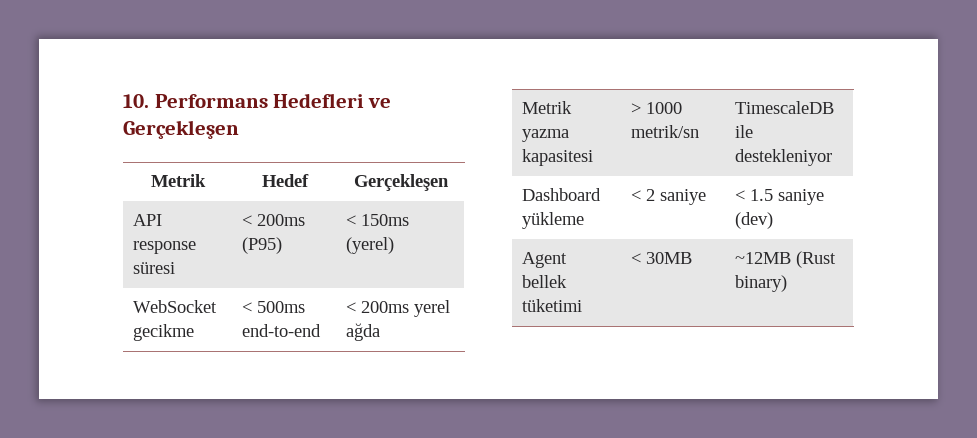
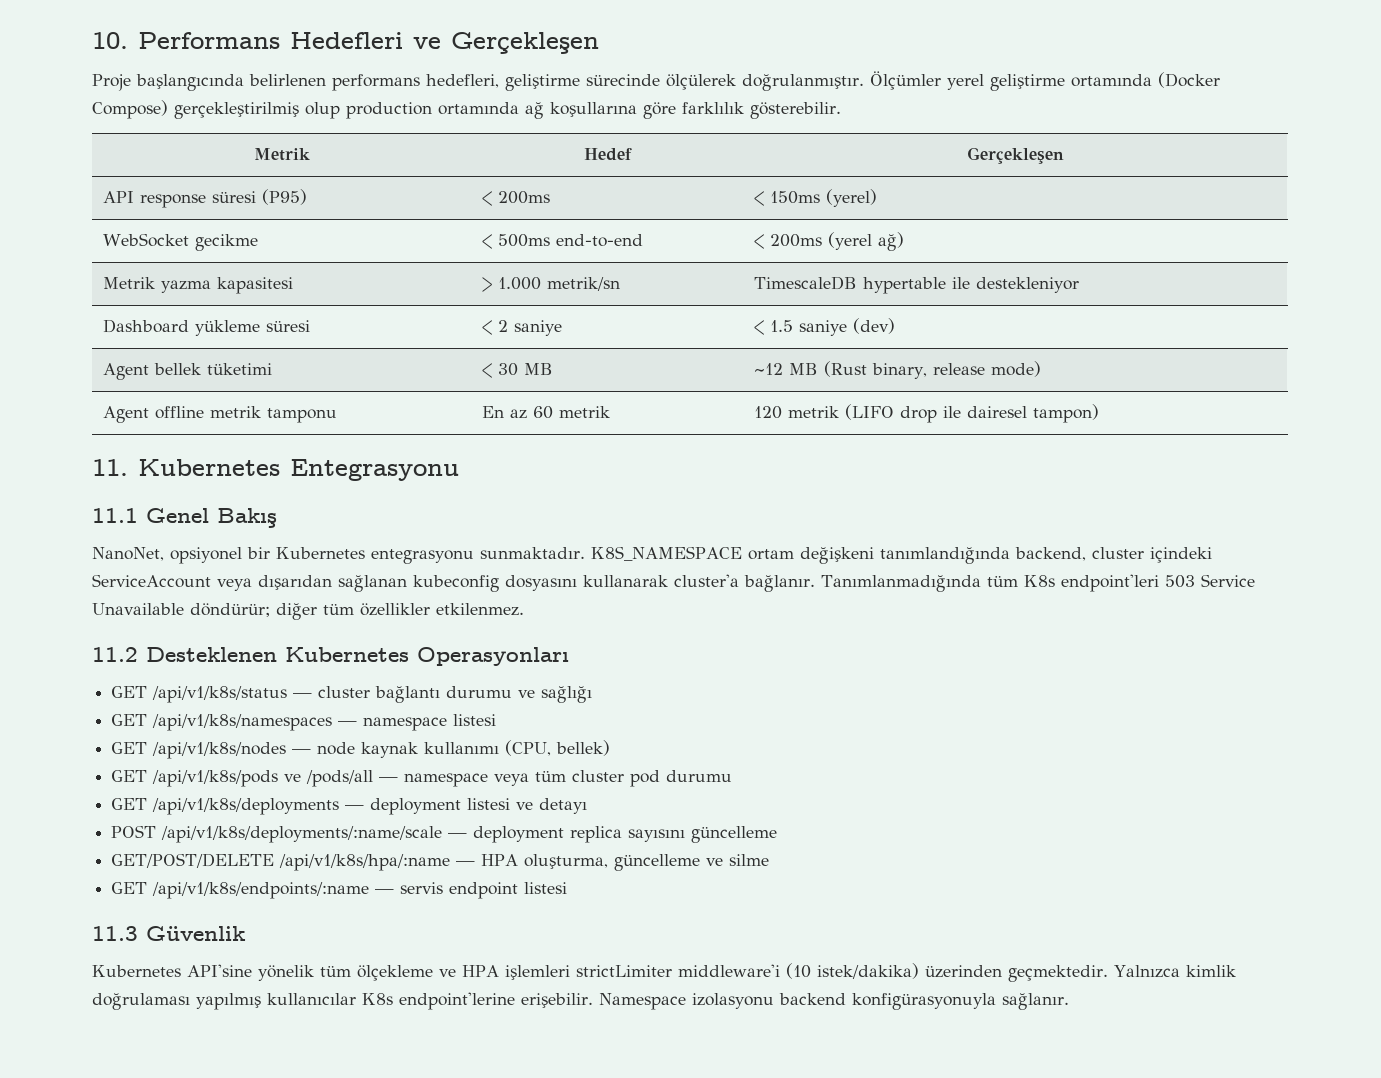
(239, 129) none -> [92,71,1220,91] [92,100,841,119] // Proje başlangıcında belirlenen performans hedefleri, geliştirme sürecinde ölçülerek doğrulanmıştır. Ölçümler yerel geliştirme ortamında (Docker Compose) gerçekleştirilmiş olup production ortamında ağ koşullarına göre farklılık gösterebilir.
[241,214,305,226] [241,237,282,254] | < 200ms (P95) -> [261,189,307,205] [481,191,550,206] (P95) | < 200ms
[413,300,450,317] [345,323,380,341] yerel ağda -> [827,232,904,251] (yerel ağ)
[645,102,682,114] 1000 -> [497,277,541,290] 1.000
(834, 107) none -> [862,277,946,294] hypertable
(584, 220) none -> [265,320,310,332] süresi
[645,252,692,264] [734,251,836,268] [734,275,787,292] 30MB | ~12MB (Rust binary) -> [497,363,553,376] [753,361,1041,379] [102,406,337,423] [481,406,610,419] [753,404,1099,423] [92,459,459,481] [92,508,277,528] [92,546,1212,564] [92,574,1255,592] [92,603,524,620] [92,647,569,666] [111,686,593,703] [111,714,497,731] [111,740,611,759] [111,770,733,787] [111,798,588,815] [111,825,778,843] [111,853,770,871] [111,882,568,899] [92,926,246,941] [92,963,1236,982] [92,992,1069,1010] 30 MB | ~12 MB (Rust binary, release mode) // Agent offline metrik tamponu | En az 60 metrik | 120 metrik (LIFO drop ile dairesel tampon) // 11. Kubernetes Entegrasyonu // 11.1 Genel Bakış // NanoNet, opsiyonel bir Kubernetes entegrasyonu sunmaktadır. K8S_NAMESPACE ortam değişkeni tanımlandığında backend, cluster içindeki ServiceAccount veya dışarıdan sağlanan kubeconfig dosyasını kullanarak cluster'a bağlanır. Tanımlanmadığında tüm K8s endpoint'leri 503 Service Unavailable döndürür; diğer tüm özellikler etkilenmez. // 11.2 Desteklenen Kubernetes Operasyonları // GET /api/v1/k8s/status — cluster bağlantı durumu ve sağlığı // GET /api/v1/k8s/namespaces — namespace listesi // GET /api/v1/k8s/nodes — node kaynak kullanımı (CPU, bellek) // GET /api/v1/k8s/pods ve /pods/all — namespace veya tüm cluster pod durumu // GET /api/v1/k8s/deployments — deployment listesi ve detayı // POST /api/v1/k8s/deployments/:name/scale — deployment replica sayısını güncelleme // GET/POST/DELETE /api/v1/k8s/hpa/:name — HPA oluşturma, güncelleme ve silme // GET /api/v1/k8s/endpoints/:name — servis endpoint listesi // 11.3 Güvenlik // Kubernetes API'sine yönelik tüm ölçekleme ve HPA işlemleri strictLimiter middleware'i (10 istek/dakika) üzerinden geçmektedir. Yalnızca kimlik doğrulaması yapılmış kullanıcılar K8s endpoint'lerine erişebilir. Namespace izolasyonu backend konfigürasyonuyla sağlanır.

